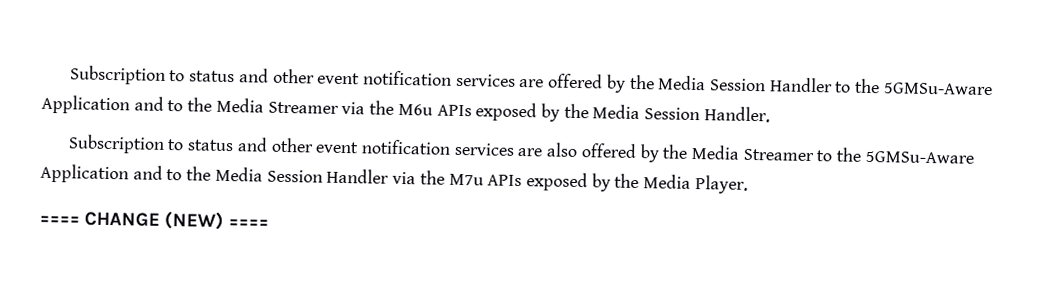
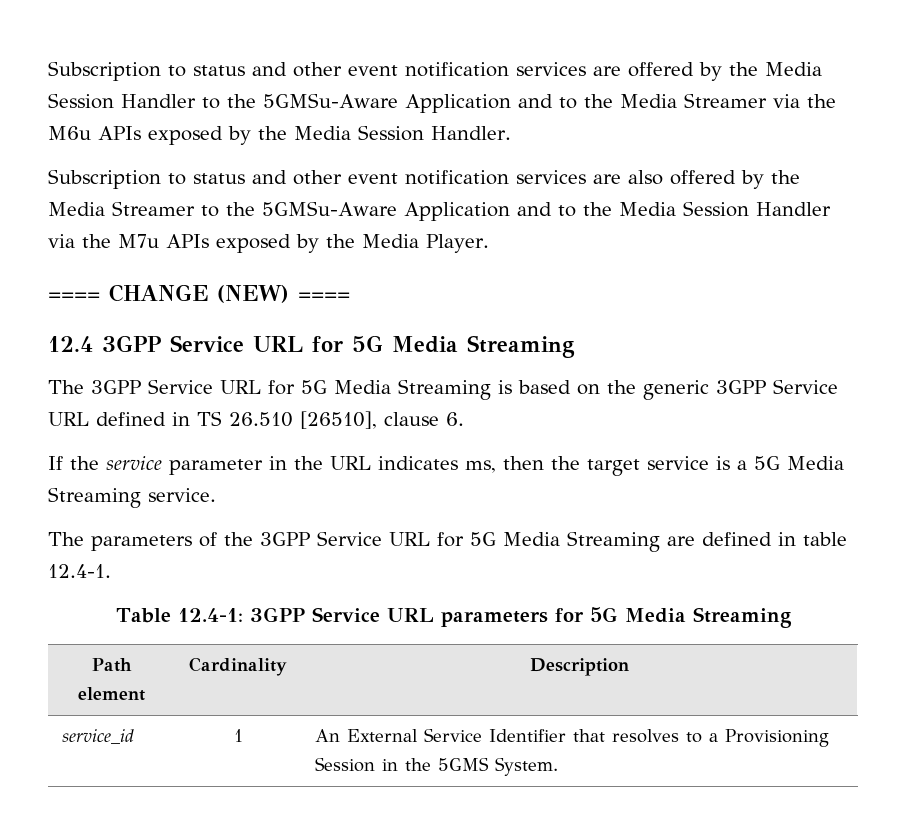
(270, 223) none -> [48,335,575,358] [48,379,838,400] [48,411,464,429] [48,456,844,476] [48,487,216,508] [48,531,847,552] [48,564,111,578] [116,607,792,628] [91,658,132,672] [78,687,145,701] [189,657,287,676] [530,658,629,676] [61,729,134,744] [233,729,243,742] [314,728,829,747] [314,757,558,776] // 12.4 3GPP Service URL for 5G Media Streaming // The 3GPP Service URL for 5G Media Streaming is based on the generic 3GPP Service URL defined in TS 26.510 [26510], clause 6. // If the service parameter in the URL indicates ms, then the target service is a 5G Media Streaming service. // The parameters of the 3GPP Service URL for 5G Media Streaming are defined in table 12.4-1. // Table 12.4-1: 3GPP Service URL parameters for 5G Media Streaming // Path element | Cardinality | Description // service_id | 1 | An External Service Identifier that resolves to a Provisioning Session in the 5GMS System.

